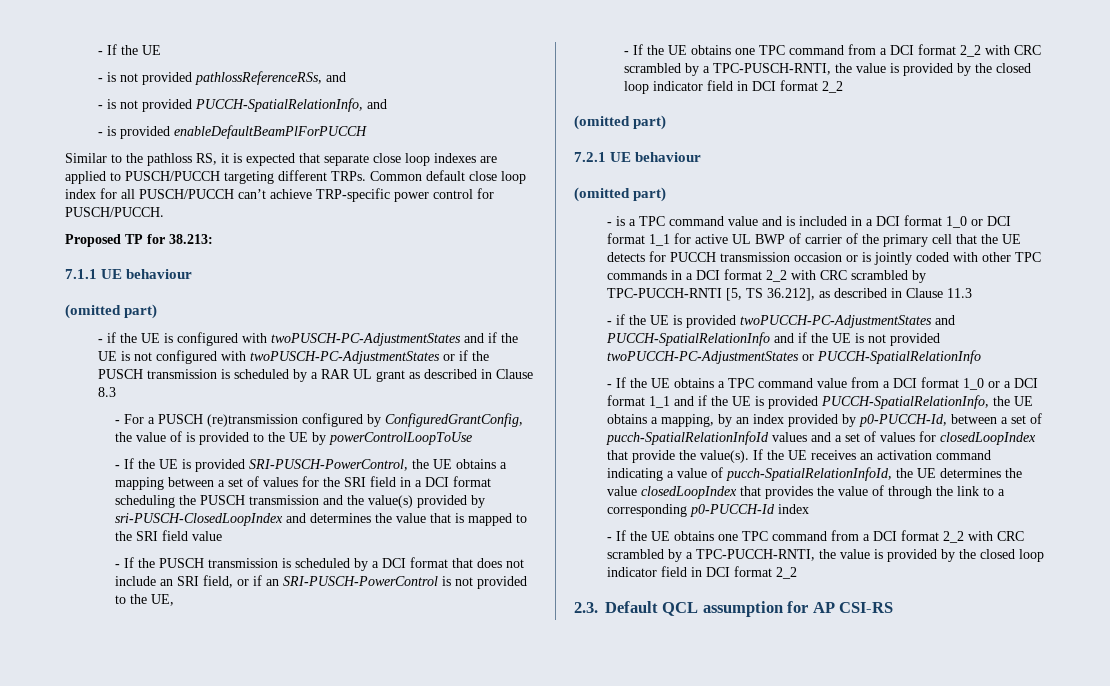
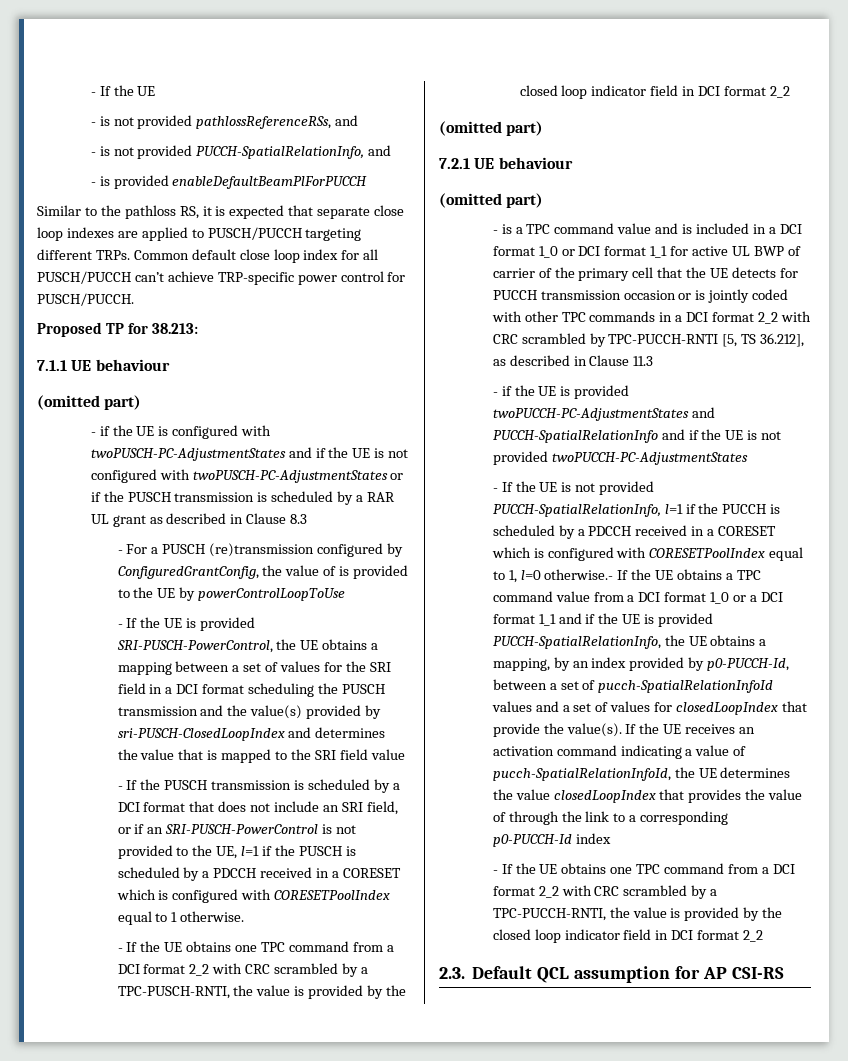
(174, 600) none -> [241,845,356,856] [117,867,401,881] [116,889,391,903] [117,911,245,925] l=1 if the PUSCH is scheduled by a PDCCH received in a CORESET which is configured with CORESETPoolIndex equal to 1 otherwise.
[802,350,982,364] [607,377,671,388] or PUCCH-SpatialRelationInfo // - If the UE -> [492,481,655,495] [492,503,781,517] [492,525,777,539] [491,547,804,561] [492,569,674,583] // - If the UE is not provided PUCCH-SpatialRelationInfo, l=1 if the PUCCH is scheduled by a PDCCH received in a CORESET which is configured with CORESETPoolIndex equal to 1, l=0 otherwise.- If the UE

